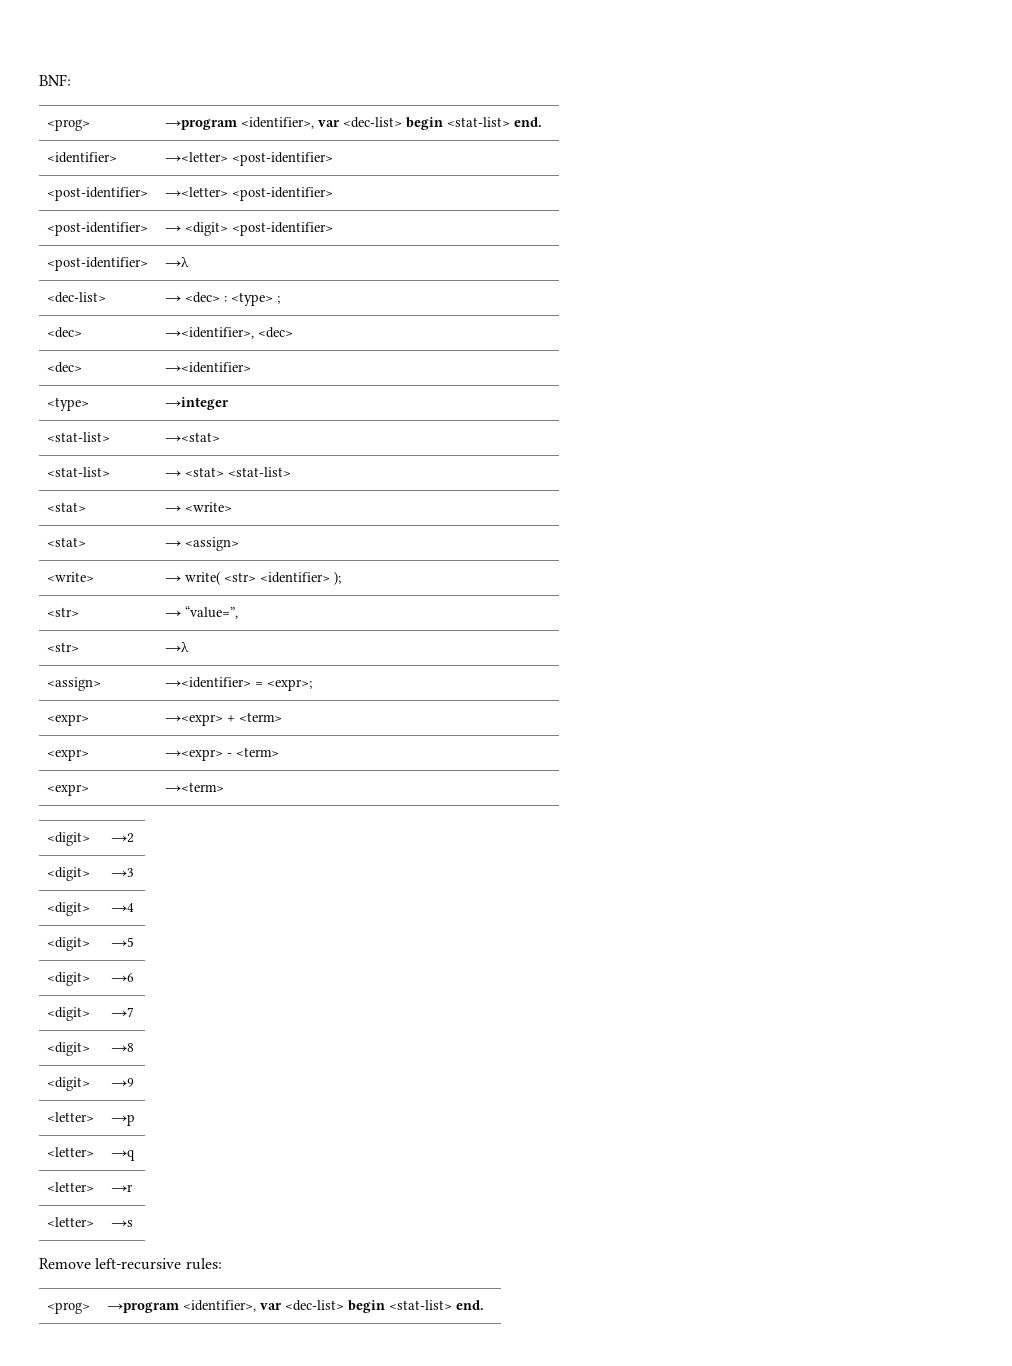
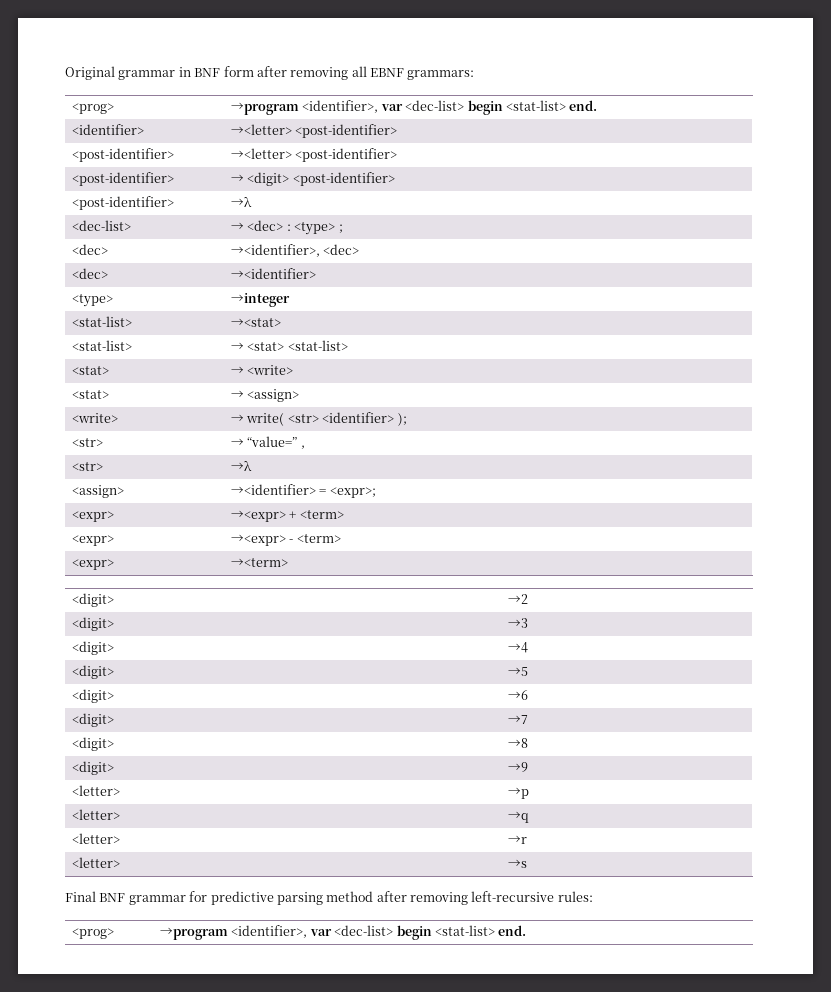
[39,74,71,86] BNF: -> [65,66,475,80] Original grammar in BNF form after removing all EBNF grammars:
[185,606,239,619] “value=”, -> [247,436,305,449] “value=” ,
[39,1258,91,1269] Remove -> [65,891,468,905] Final BNF grammar for predictive parsing method after removing

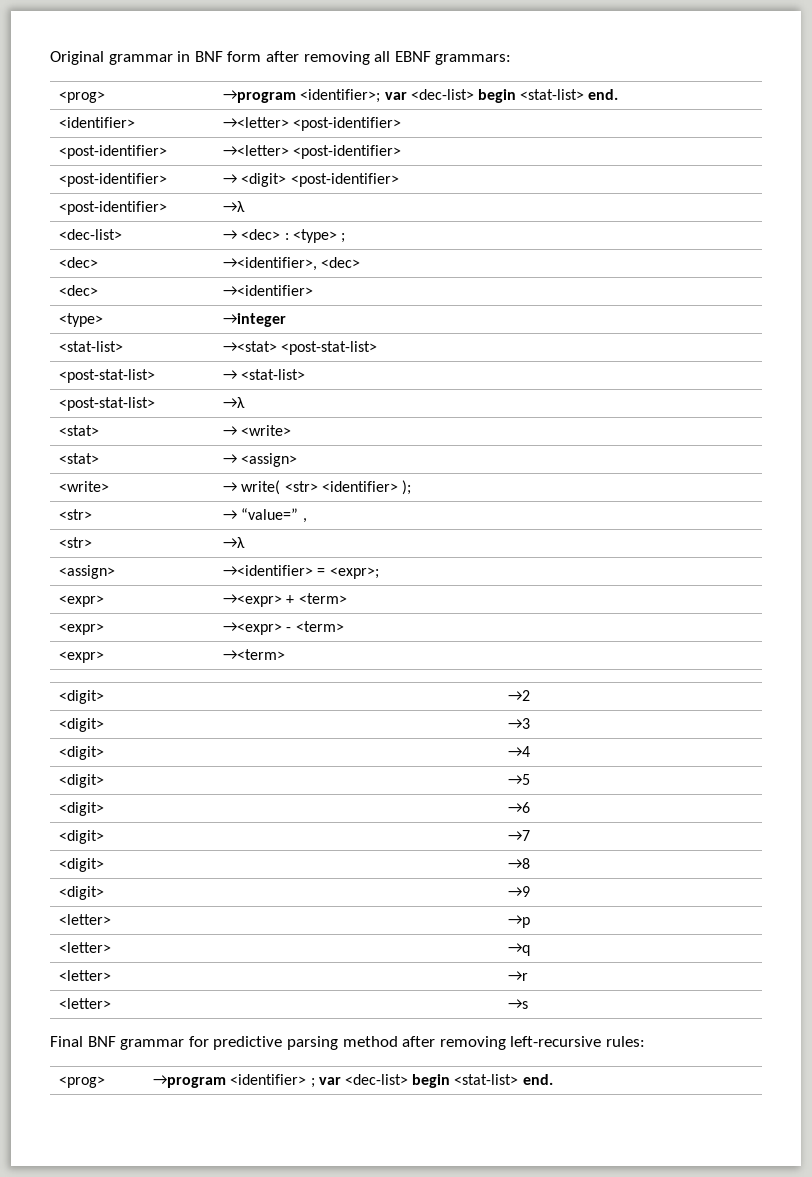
[302,100,379,113] <identifier>, -> [300,89,381,103] <identifier>;
[72,340,133,351] [231,340,348,351] // <stat-list> | → <stat> <stat-list> -> [281,341,378,355] [59,369,156,383] [223,369,306,380] [59,397,156,411] [223,397,246,408] <post-stat-list> // <post-stat-list> | → <stat-list> // <post-stat-list> | →λ
[231,925,308,938] <identifier>, -> [230,1074,315,1088] <identifier> ;

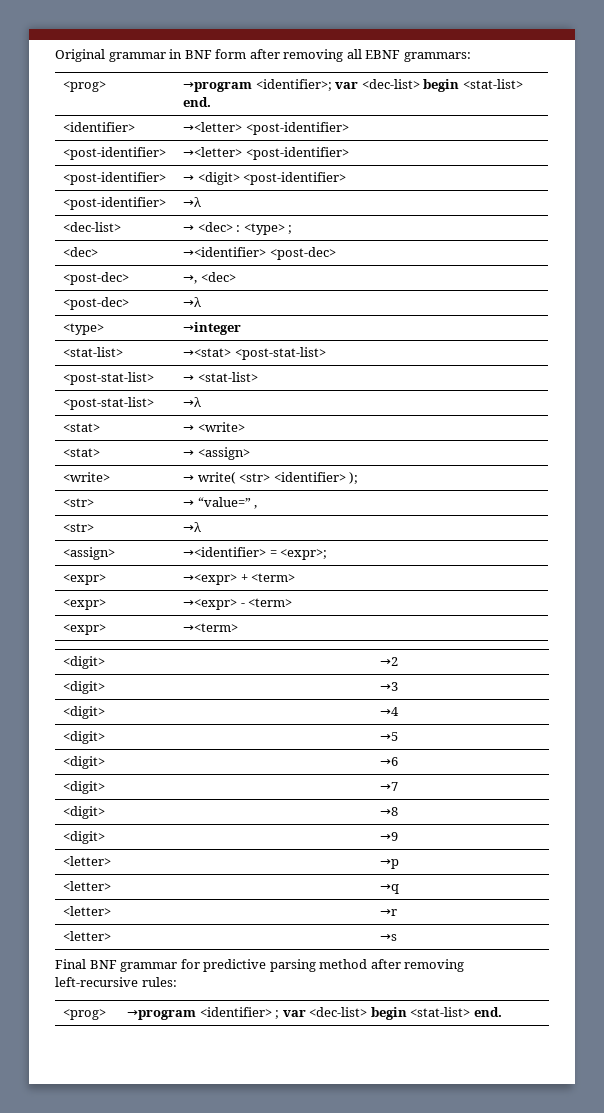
[223,257,318,271] →<identifier>, -> [183,247,336,260] [63,272,130,285] [183,275,198,284] →<identifier> <post-dec> // <post-dec> | →,
[59,285,99,296] [223,285,314,296] <dec> | →<identifier> -> [63,297,130,310] [183,297,202,307] <post-dec> | →λ

